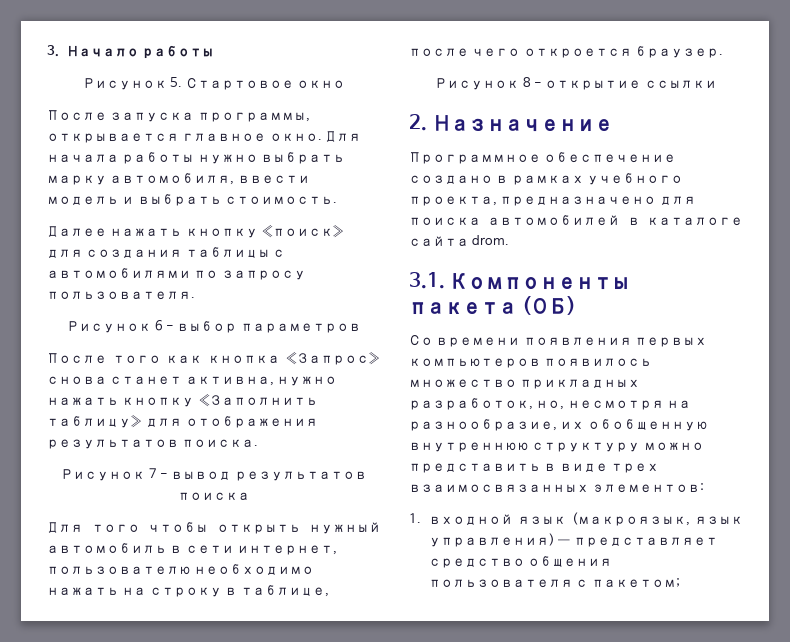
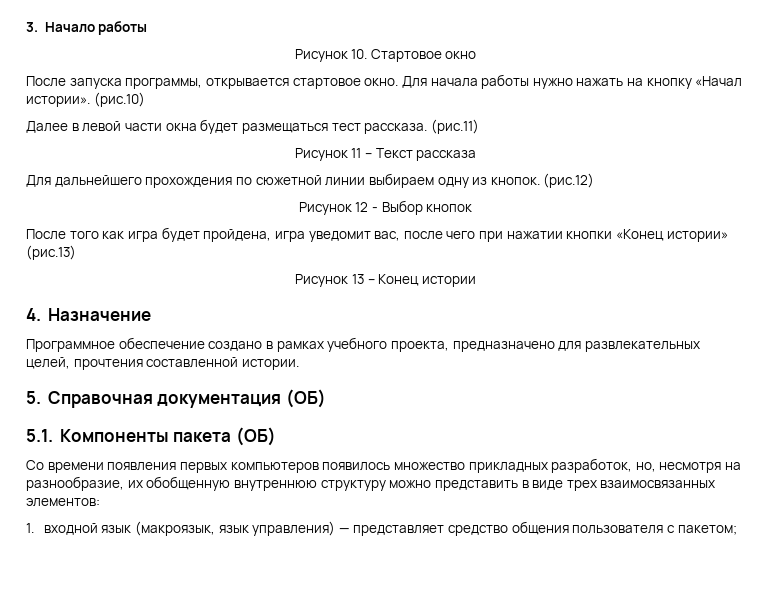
[170,77,183,87] 5. -> [351,49,368,59] 10.
[182,133,267,142] главное -> [292,78,361,89] стартовое
[261,152,346,164] [47,173,310,185] [47,194,338,206] [47,224,346,238] [47,247,286,258] [47,268,306,280] [47,291,195,300] [67,320,361,333] [47,351,381,365] [47,376,338,386] [47,393,318,407] [47,414,318,428] [47,439,259,449] [61,468,367,481] [178,492,250,500] [47,522,381,534] [47,543,338,555] [47,564,315,575] [47,585,329,597] [409,46,724,58] [435,77,717,90] [409,114,427,131] выбрать марку автомобиля, ввести модель и выбрать стоимость. // Далее нажать кнопку «поиск» для создания таблицы с автомобилями по запросу пользователя. // Рисунок 6 - выбор параметров // После того как кнопка «Запрос» снова станет активна, нужно нажать кнопку «Заполнить таблицу» для отображения результатов поиска. // Рисунок 7 - вывод результатов поиска // Для того чтобы открыть нужный автомобиль в сети интернет, пользователю необходимо нажать на строку в таблице, после чего откроется браузер. // Рисунок 8 - открытие ссылки // 2. -> [576,76,743,89] [26,92,145,107] [26,119,479,134] [294,148,477,161] [26,173,595,188] [298,200,473,215] [26,227,728,242] [26,245,76,260] [295,274,476,287] [26,308,41,321] нажать на кнопку «Начал истории». (рис.10) // Далее в левой части окна будет размещаться тест рассказа. (рис.11) // Рисунок 11 – Текст рассказа // Для дальнейшего прохождения по сюжетной линии выбираем одну из кнопок. (рис.12) // Рисунок 12 - Выбор кнопок // После того как игра будет пройдена, игра уведомит вас, после чего при нажатии кнопки «Конец истории» (рис.13) // Рисунок 13 – Конец истории // 4.
[409,215,743,226] [409,235,510,246] [409,272,445,289] поиска автомобилей в каталоге сайта drom. // 3.1. -> [584,341,700,352] [26,357,299,370] [26,389,326,408] [26,429,53,442] развлекательных целей, прочтения составленной истории. // 5. Справочная документация (ОБ) // 5.1.

